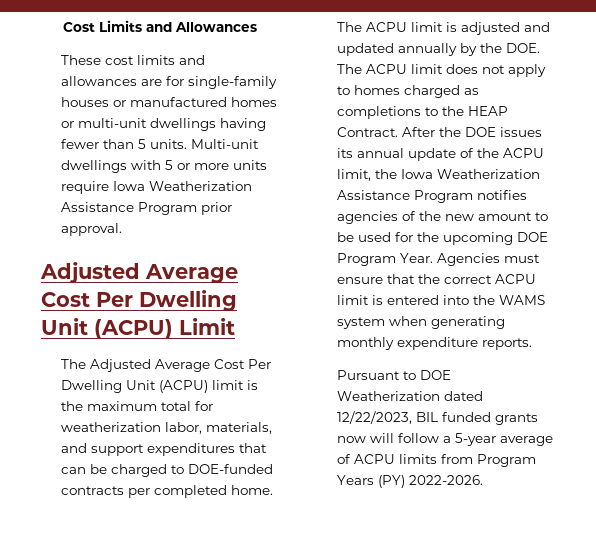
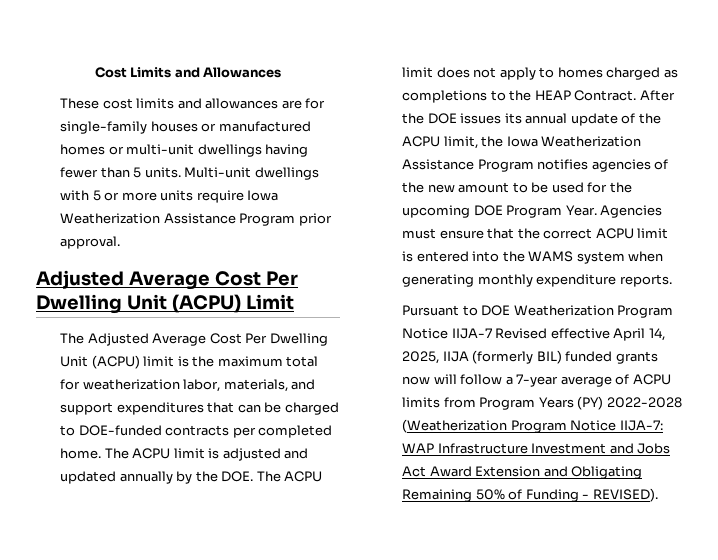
[443,391,483,401] [336,411,438,424] dated 12/22/2023, BIL -> [617,305,674,318] [402,328,665,341] [402,350,562,364] Program Notice IIJA-7 Revised effective April 14, 2025, IIJA (formerly BIL)
[454,433,496,446] 5-year -> [516,374,559,387] 7-year
[408,475,483,485] 2022-2026. -> [606,397,682,408] [402,419,663,433] [402,443,671,454] [402,466,643,479] [402,488,658,502] 2022-2028 (Weatherization Program Notice IIJA-7: WAP Infrastructure Investment and Jobs Act Award Extension and Obligating Remaining 50% of Funding - REVISED).

